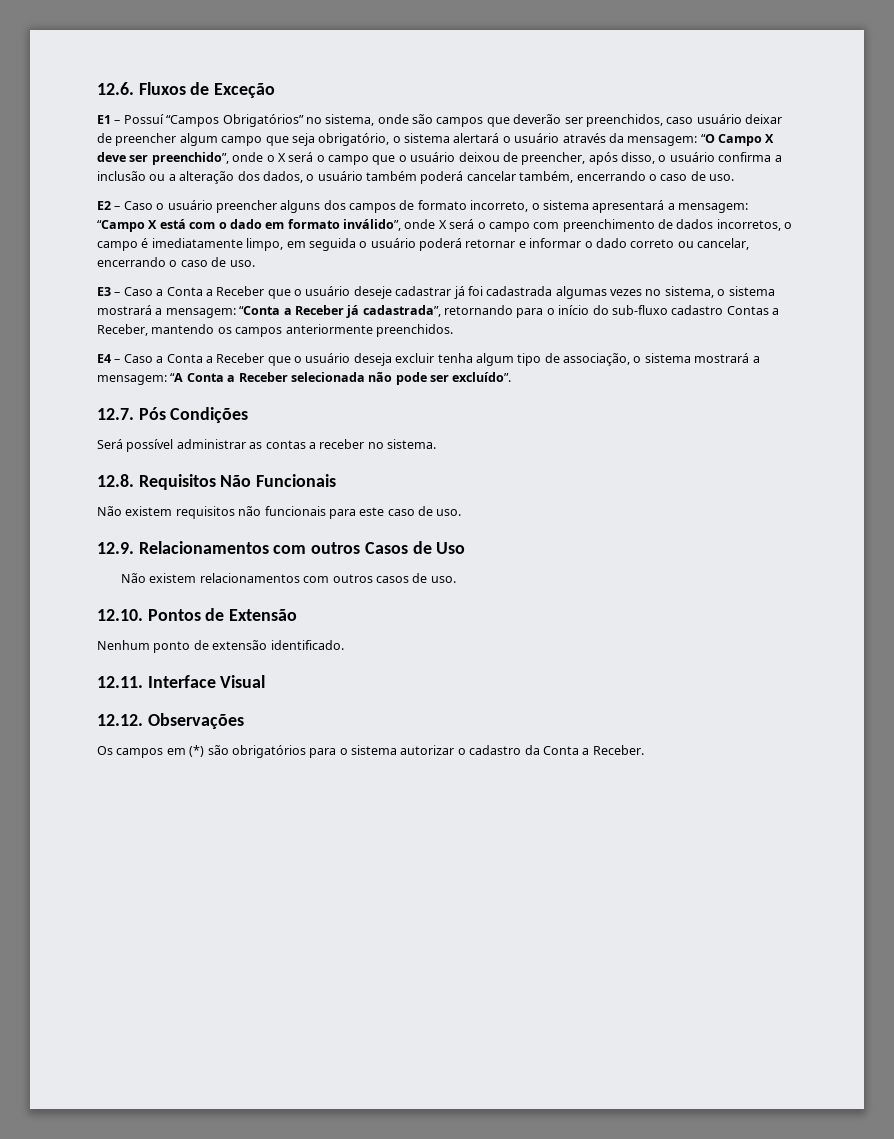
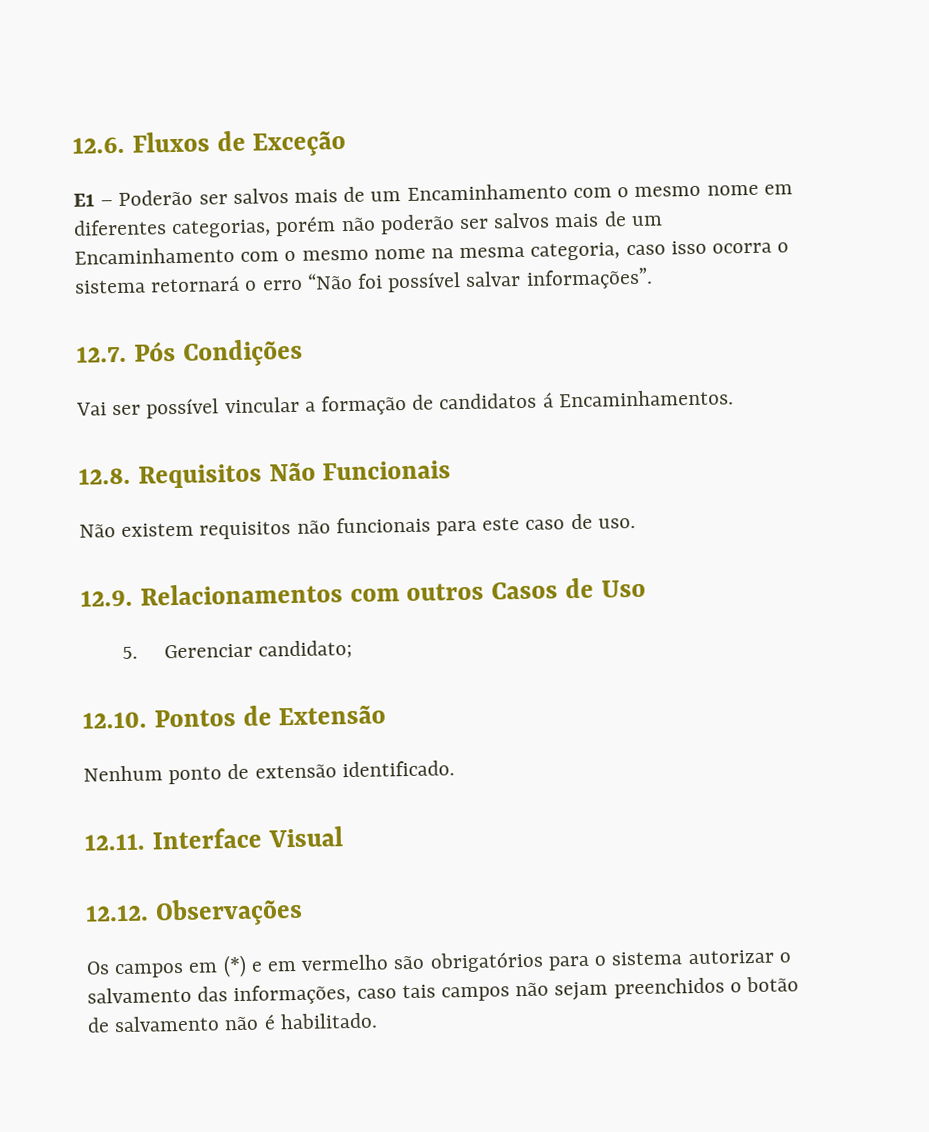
[123,114,782,127] [97,133,775,146] [97,152,782,165] [97,171,734,184] [97,200,748,213] [97,219,793,232] [97,238,749,251] [97,257,255,267] [97,286,775,299] [97,305,779,318] [97,324,453,337] [97,353,760,366] [97,372,512,385] [97,407,249,423] [97,439,436,452] Possuí “Campos Obrigatórios” no sistema, onde são campos que deverão ser preenchidos, caso usuário deixar de preencher algum campo que seja obrigatório, o sistema alertará o usuário através da mensagem: “O Campo X deve ser preenchido”, onde o X será o campo que o usuário deixou de preencher, após disso, o usuário confirma a inclusão ou a alteração dos dados, o usuário também poderá cancelar também, encerrando o caso de uso. // E2 – Caso o usuário preencher alguns dos campos de formato incorreto, o sistema apresentará a mensagem: “Campo X está com o dado em formato inválido”, onde X será o campo com preenchimento de dados incorretos, o campo é imediatamente limpo, em seguida o usuário poderá retornar e informar o dado correto ou cancelar, encerrando o caso de uso. // E3 – Caso a Conta a Receber que o usuário deseje cadastrar já foi cadastrada algumas vezes no sistema, o sistema mostrará a mensagem: “Conta a Receber já cadastrada”, retornando para o início do sub-fluxo cadastro Contas a Receber, mantendo os campos anteriormente preenchidos. // E4 – Caso a Conta a Receber que o usuário deseja excluir tenha algum tipo de associação, o sistema mostrará a mensagem: “A Conta a Receber selecionada não pode ser excluído”. // 12.7. Pós Condições // Será possível administrar as contas a receber no sistema. -> [118,183,793,206] [73,211,663,239] [74,240,790,265] [74,267,653,294] [76,338,303,367] [76,389,734,419] Poderão ser salvos mais de um Encaminhamento com o mesmo nome em diferentes categorias, porém não poderão ser salvos mais de um Encaminhamento com o mesmo nome na mesma categoria, caso isso ocorra o sistema retornará o erro “Não foi possível salvar informações”. // 12.7. Pós Condições // Vai ser possível vincular a formação de candidatos á Encaminhamentos.
[121,573,456,583] Não existem relacionamentos com outros casos de uso. -> [122,639,354,660] 5. Gerenciar candidato;
(205, 751) none -> [250,954,390,972] e em vermelho
[469,745,644,755] cadastro da Conta a Receber. -> [87,976,800,1006] [87,1012,378,1033] salvamento das informações, caso tais campos não sejam preenchidos o botão de salvamento não é habilitado.

